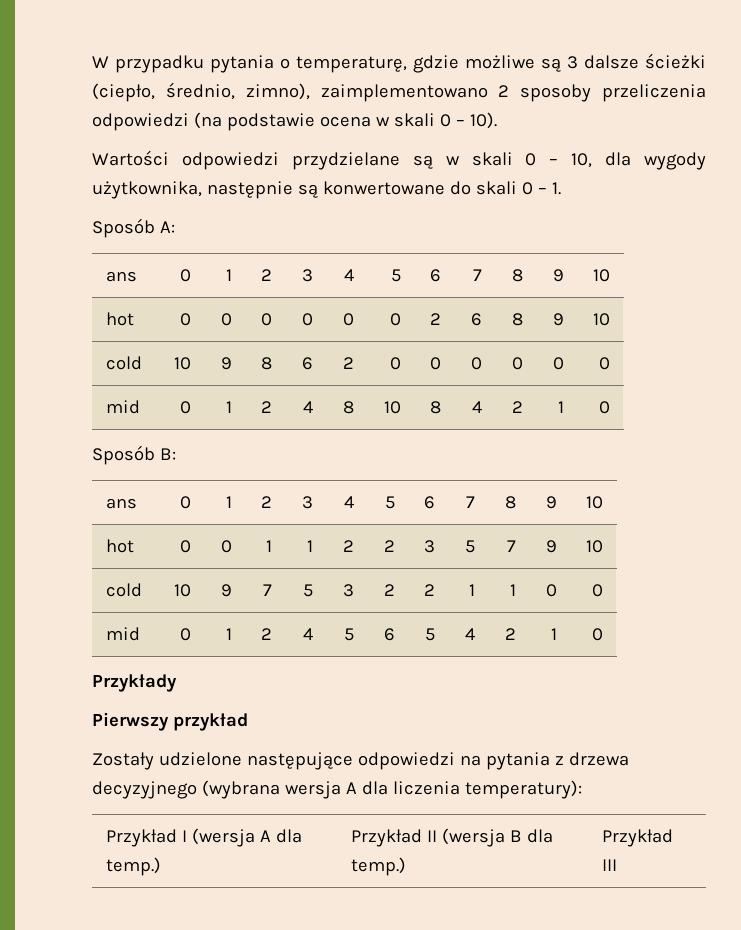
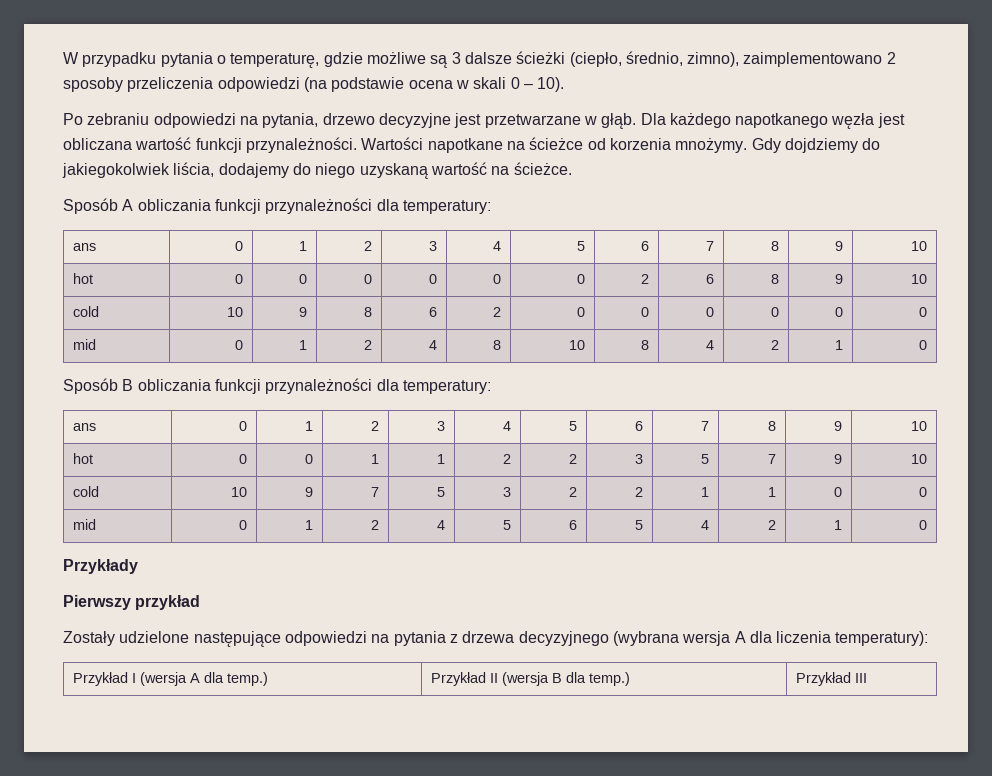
[92,150,706,170] [92,181,561,199] [92,218,175,238] Wartości odpowiedzi przydzielane są w skali 0 – 10, dla wygody użytkownika, następnie są konwertowane do skali 0 – 1. // Sposób A: -> [63,113,905,129] [63,137,881,153] [62,162,572,179] [63,198,491,214] Po zebraniu odpowiedzi na pytania, drzewo decyzyjne jest przetwarzane w głąb. Dla każdego napotkanego węzła jest obliczana wartość funkcji przynależności. Wartości napotkane na ścieżce od korzenia mnożymy. Gdy dojdziemy do jakiegokolwiek liścia, dodajemy do niego uzyskaną wartość na ścieżce. // Sposób A obliczania funkcji przynależności dla temperatury:
[159,448,176,460] B: -> [122,378,491,394] B obliczania funkcji przynależności dla temperatury:

